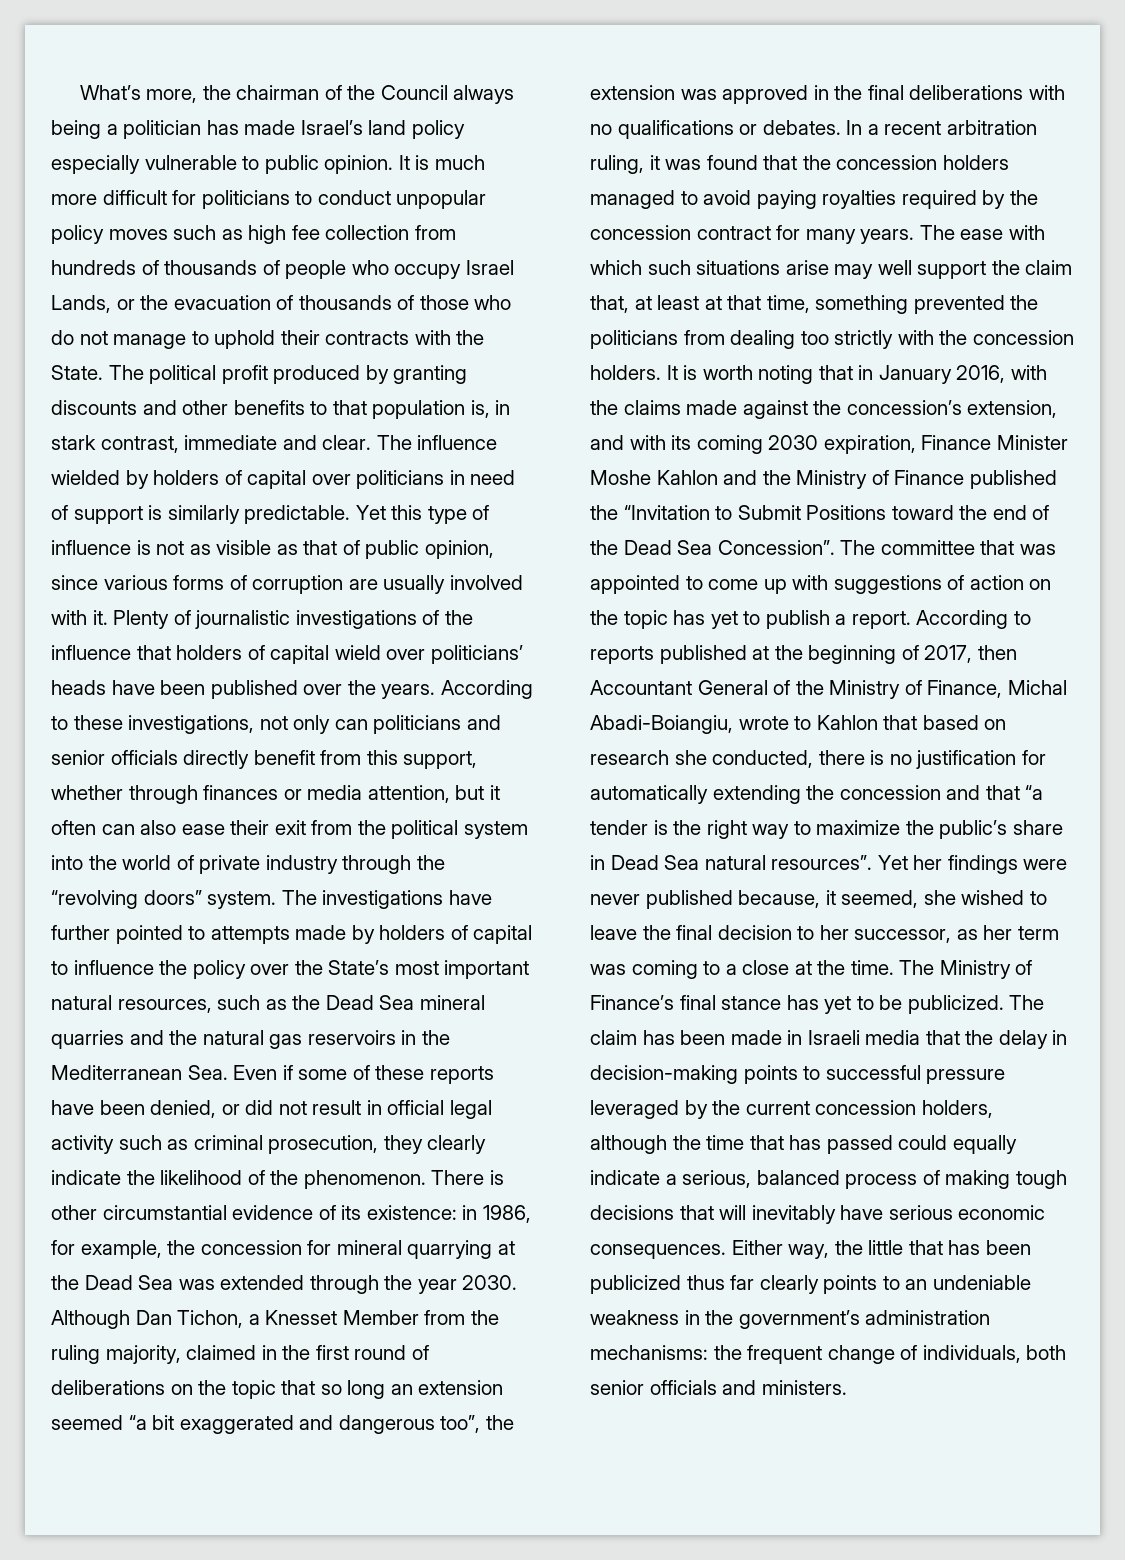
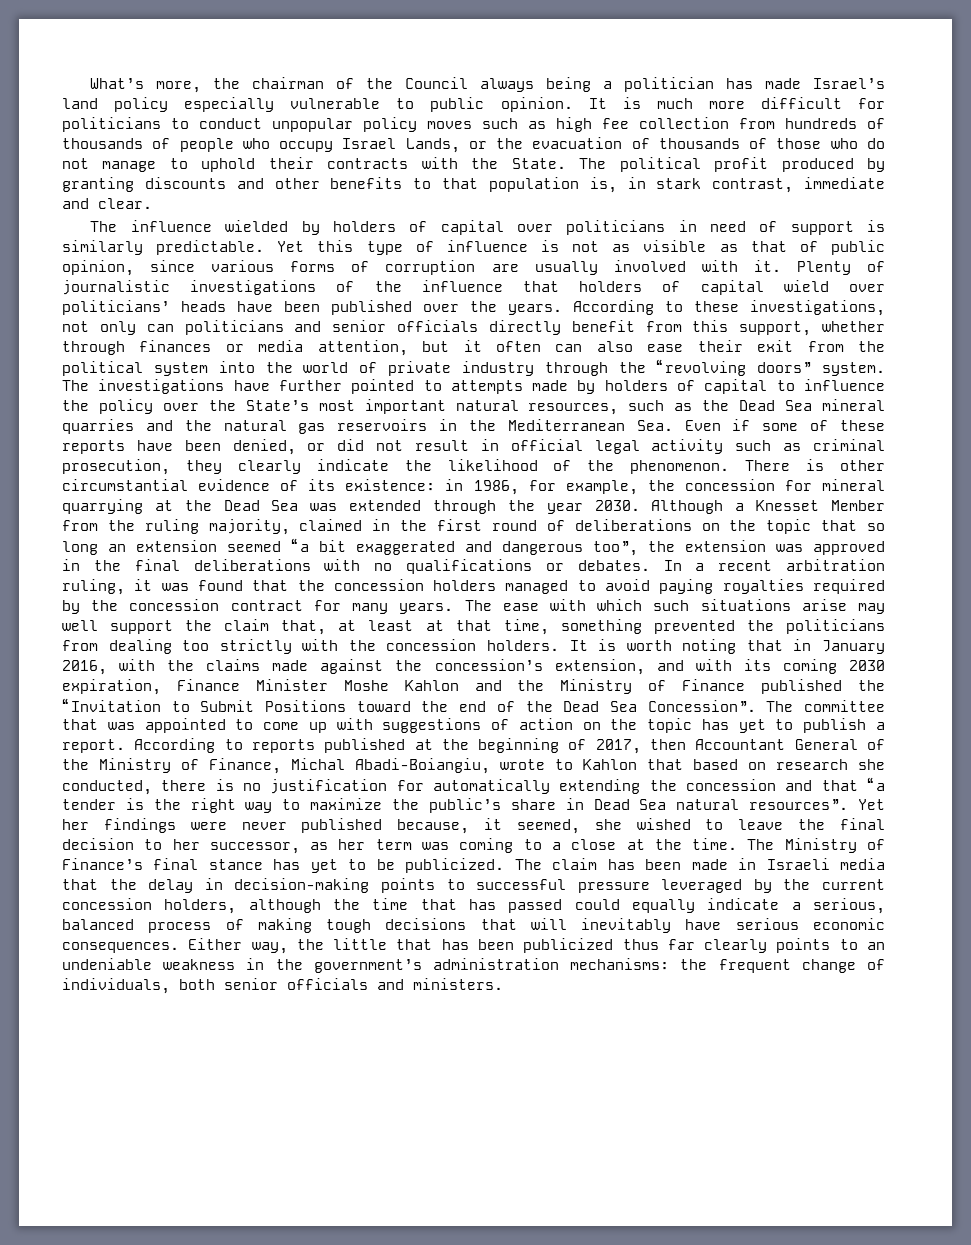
(372, 442) none -> (152, 203) //
[135,1310,244,1328] Dan Tichon, -> (724, 507) none

